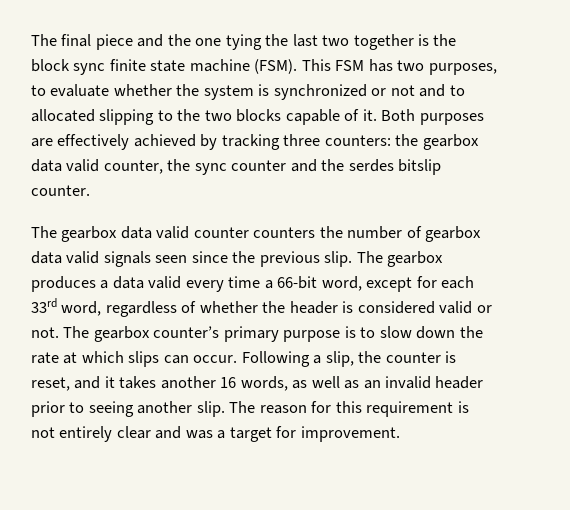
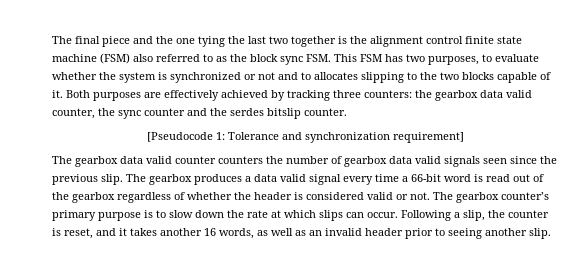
[31,59,106,75] block sync -> [370,36,463,47] alignment control
[254,59,298,74] (FSM). -> [100,53,331,65] (FSM) also referred to as the block sync FSM.
[31,109,95,122] allocated -> [314,72,358,80] allocates
(90, 190) none -> [146,132,464,143] // [Pseudocode 1: Tolerance and synchronization requirement]
(182, 282) none -> [309,174,341,185] signal
[321,276,475,292] [31,298,102,316] word, except for each 33rd word, -> [444,174,544,182] [52,192,115,203] word is read out of the gearbox
[229,401,469,417] [31,426,400,442] The reason for this requirement is not entirely clear and was a target for improvement. -> (551, 233) none

